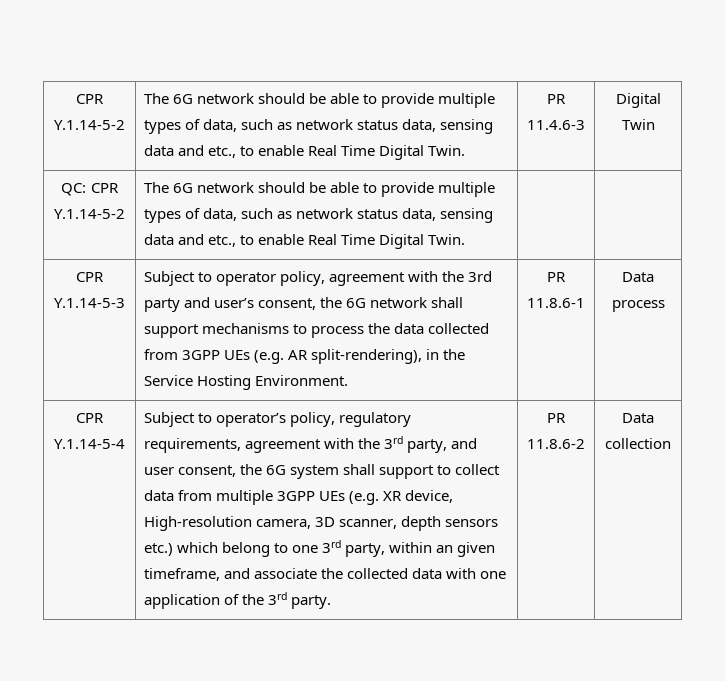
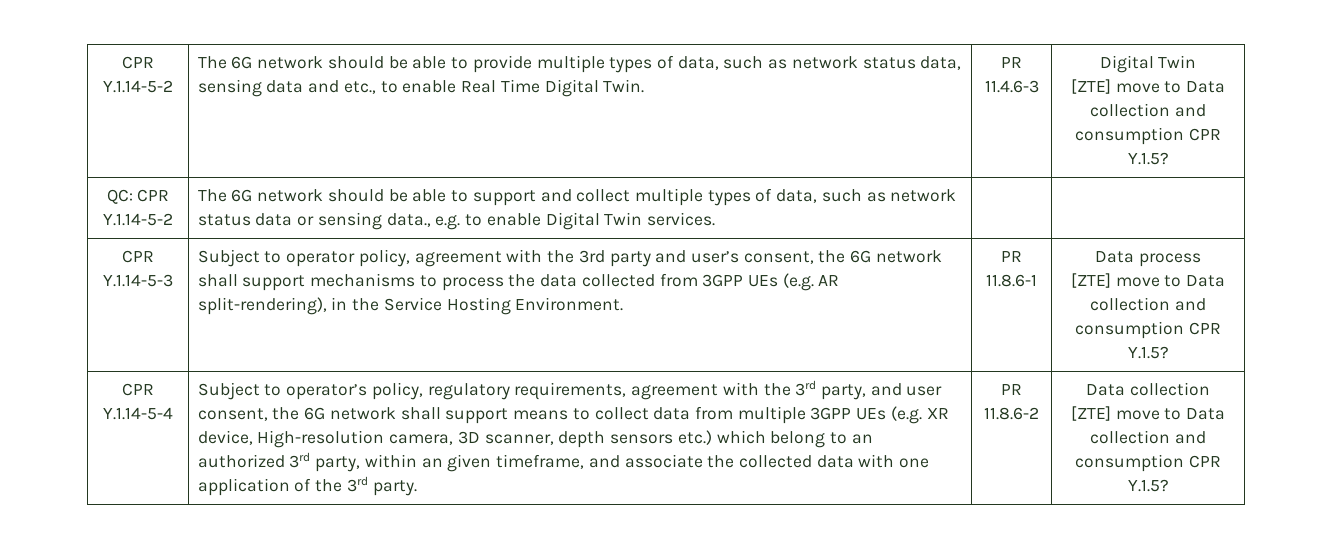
(655, 124) none -> [1070,79,1226,94] [1090,103,1206,117] [1075,127,1221,145] [1127,152,1169,165] // [ZTE] move to Data collection and consumption CPR Y.1.5?
[380,182,495,197] [143,208,493,223] [143,234,465,249] provide multiple types of data, such as network status data, sensing data and etc., to enable Real Time Digital Twin. -> [472,188,957,206] [197,212,715,230] support and collect multiple types of data, such as network status data or sensing data., e.g. to enable Digital Twin services.
(665, 306) none -> [1070,273,1226,288] [1090,297,1206,311] [1075,321,1221,339] [1127,346,1169,359] // [ZTE] move to Data collection and consumption CPR Y.1.5?
[289,464,434,479] system shall support -> [329,407,569,424] network shall support means
[291,545,318,553] one -> [851,434,873,444] [197,454,285,468] an authorized
(671, 443) none -> [1070,406,1226,421] [1090,430,1206,444] [1075,454,1221,472] [1127,479,1169,492] // [ZTE] move to Data collection and consumption CPR Y.1.5?

